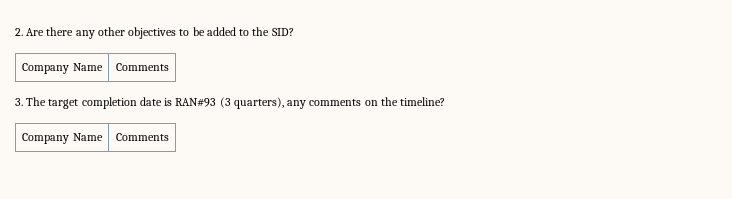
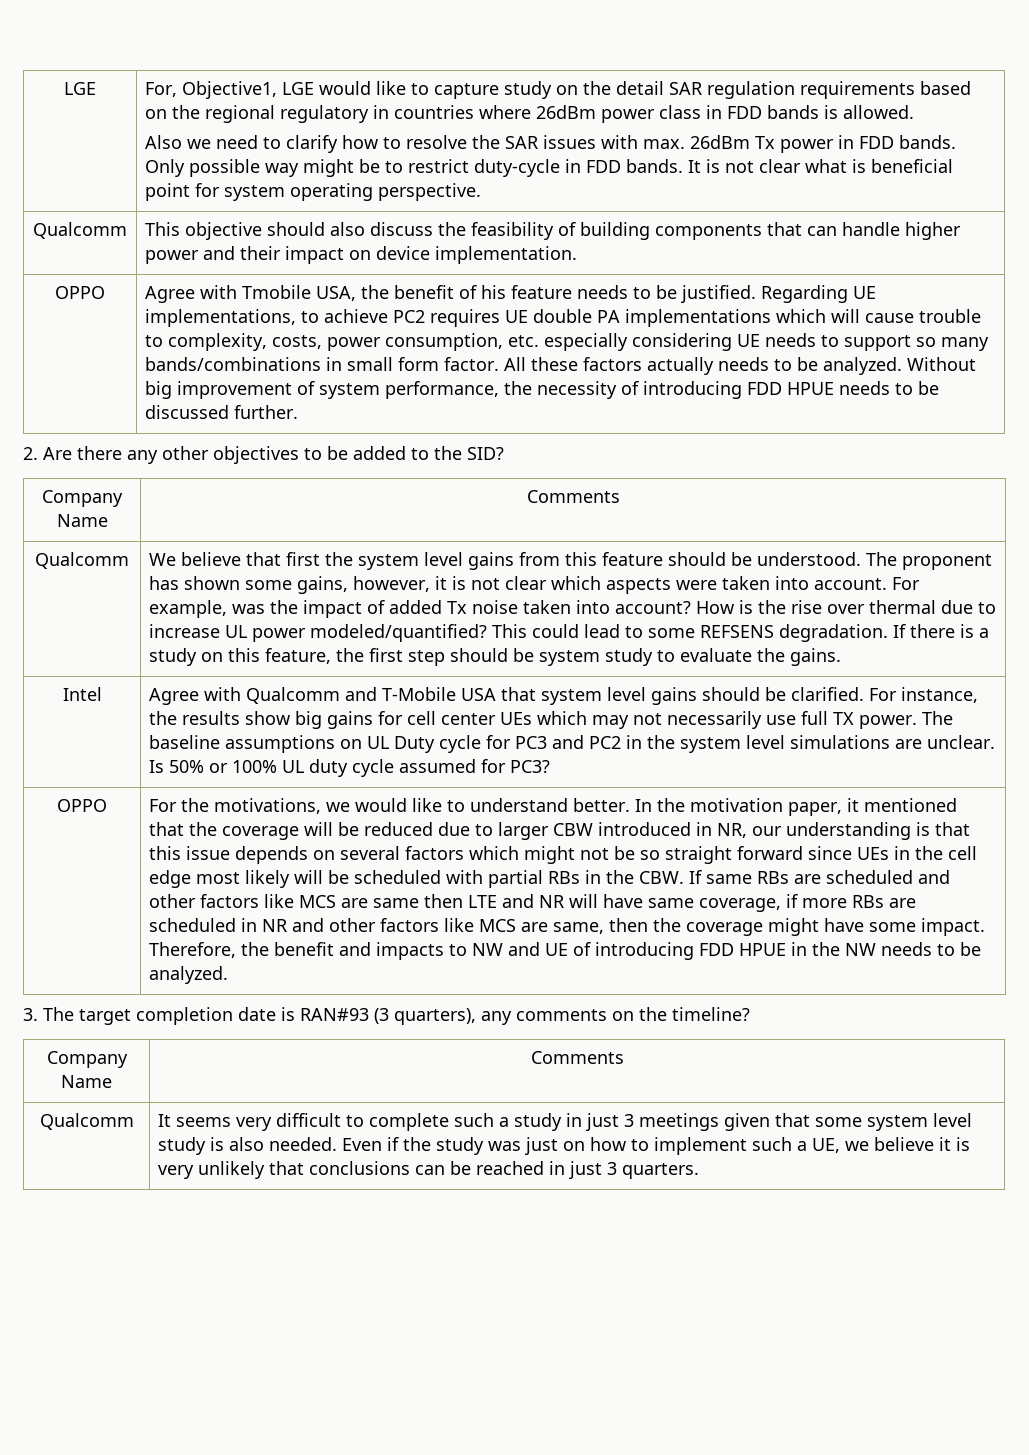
(15, 32) none -> [64,82,96,95] [145,81,972,99] [145,105,915,123] [145,135,957,153] [145,159,954,177] [145,183,482,201] [33,222,127,239] [145,222,962,240] [145,246,578,264] [55,286,105,299] [145,285,877,303] [145,309,982,327] [145,333,990,351] [145,357,977,375] [145,381,940,399] [145,405,299,419] LGE | For, Objective1, LGE would like to capture study on the detail SAR regulation requirements based on the regional regulatory in countries where 26dBm power class in FDD bands is allowed. // Also we need to clarify how to resolve the SAR issues with max. 26dBm Tx power in FDD bands. Only possible way might be to restrict duty-cycle in FDD bands. It is not clear what is beneficial point for system operating perspective. // Qualcomm | This objective should also discuss the feasibility of building components that can handle higher power and their impact on device implementation. // OPPO | Agree with Tmobile USA, the benefit of his feature needs to be justified. Regarding UE implementations, to achieve PC2 requires UE double PA implementations which will cause trouble to complexity, costs, power consumption, etc. especially considering UE needs to support so many bands/combinations in small form factor. All these factors actually needs to be analyzed. Without big improvement of system performance, the necessity of introducing FDD HPUE needs to be discussed further. //
(169, 67) none -> [35,552,129,569] [149,552,993,570] [149,576,921,594] [149,600,997,618] [149,624,990,642] [149,648,842,666] [62,687,102,701] [149,687,979,705] [149,711,954,729] [149,735,996,753] [149,759,551,777] [57,799,107,812] [149,798,958,816] [149,822,971,840] [149,846,978,864] [149,870,951,888] [149,894,917,912] [149,918,986,936] [149,942,982,960] [149,966,229,984] // Qualcomm | We believe that first the system level gains from this feature should be understood. The proponent has shown some gains, however, it is not clear which aspects were taken into account. For example, was the impact of added Tx noise taken into account? How is the rise over thermal due to increase UL power modeled/quantified? This could lead to some REFSENS degradation. If there is a study on this feature, the first step should be system study to evaluate the gains. // Intel | Agree with Qualcomm and T-Mobile USA that system level gains should be clarified. For instance, the results show big gains for cell center UEs which may not necessarily use full TX power. The baseline assumptions on UL Duty cycle for PC3 and PC2 in the system level simulations are unclear. Is 50% or 100% UL duty cycle assumed for PC3? // OPPO | For the motivations, we would like to understand better. In the motivation paper, it mentioned that the coverage will be reduced due to larger CBW introduced in NR, our understanding is that this issue depends on several factors which might not be so straight forward since UEs in the cell edge most likely will be scheduled with partial RBs in the CBW. If same RBs are scheduled and other factors like MCS are same then LTE and NR will have same coverage, if more RBs are scheduled in NR and other factors like MCS are same, then the coverage might have some impact. Therefore, the benefit and impacts to NW and UE of introducing FDD HPUE in the NW needs to be analyzed.
(169, 137) none -> [39,1113,134,1130] [158,1113,973,1131] [158,1137,971,1155] [158,1161,700,1179] // Qualcomm | It seems very difficult to complete such a study in just 3 meetings given that some system level study is also needed. Even if the study was just on how to implement such a UE, we believe it is very unlikely that conclusions can be reached in just 3 quarters.

